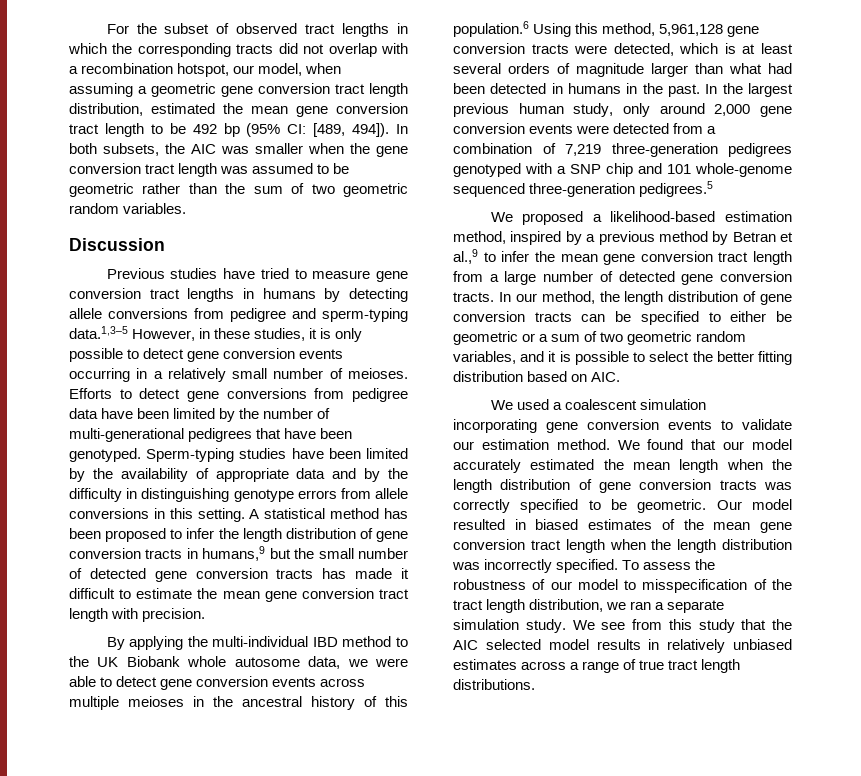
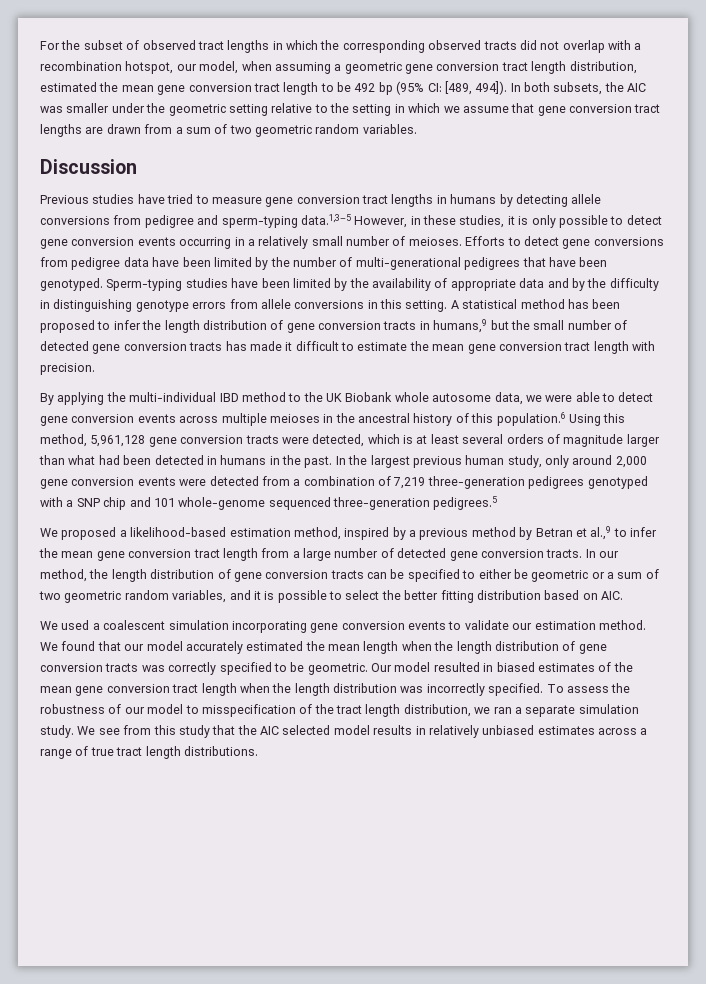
(231, 50) none -> [428,40,482,50] observed
[308,143,408,157] [69,163,350,177] [69,183,246,197] when the gene conversion tract length was assumed to be geometric rather than the -> [111,103,661,116] [40,124,183,137] under the geometric setting relative to the setting in which we assume that gene conversion tract lengths are drawn from a

